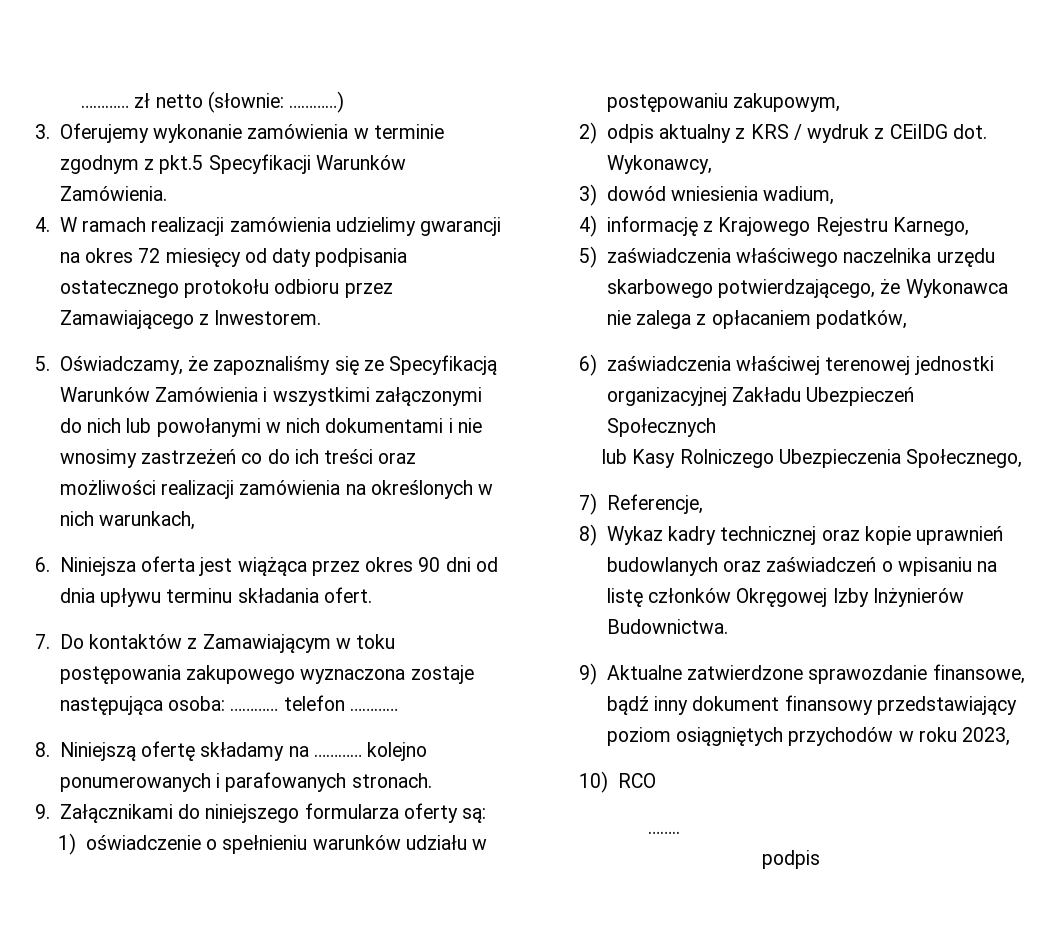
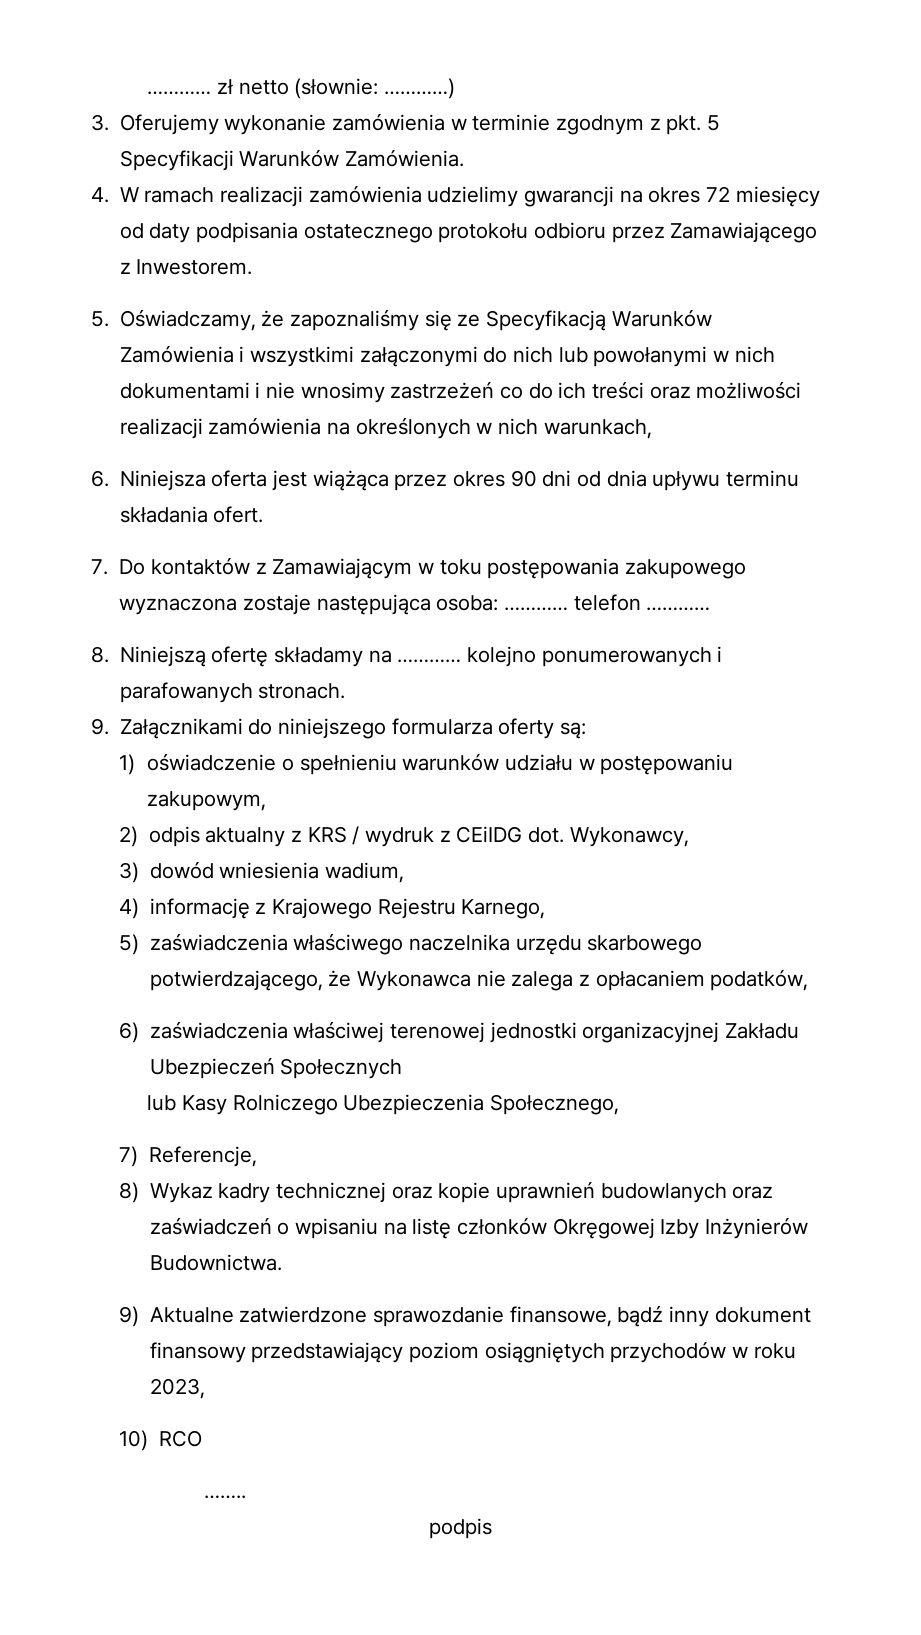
[159,155,204,174] pkt.5 -> [666,115,720,135] pkt. 5

